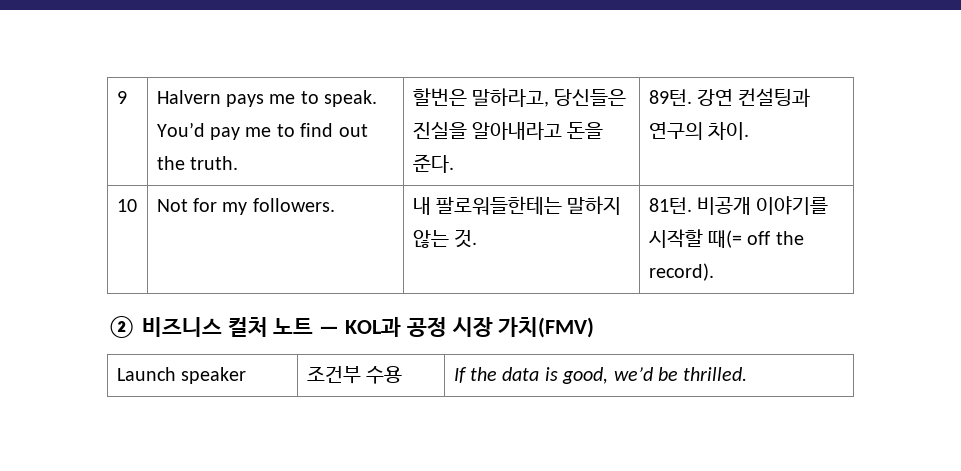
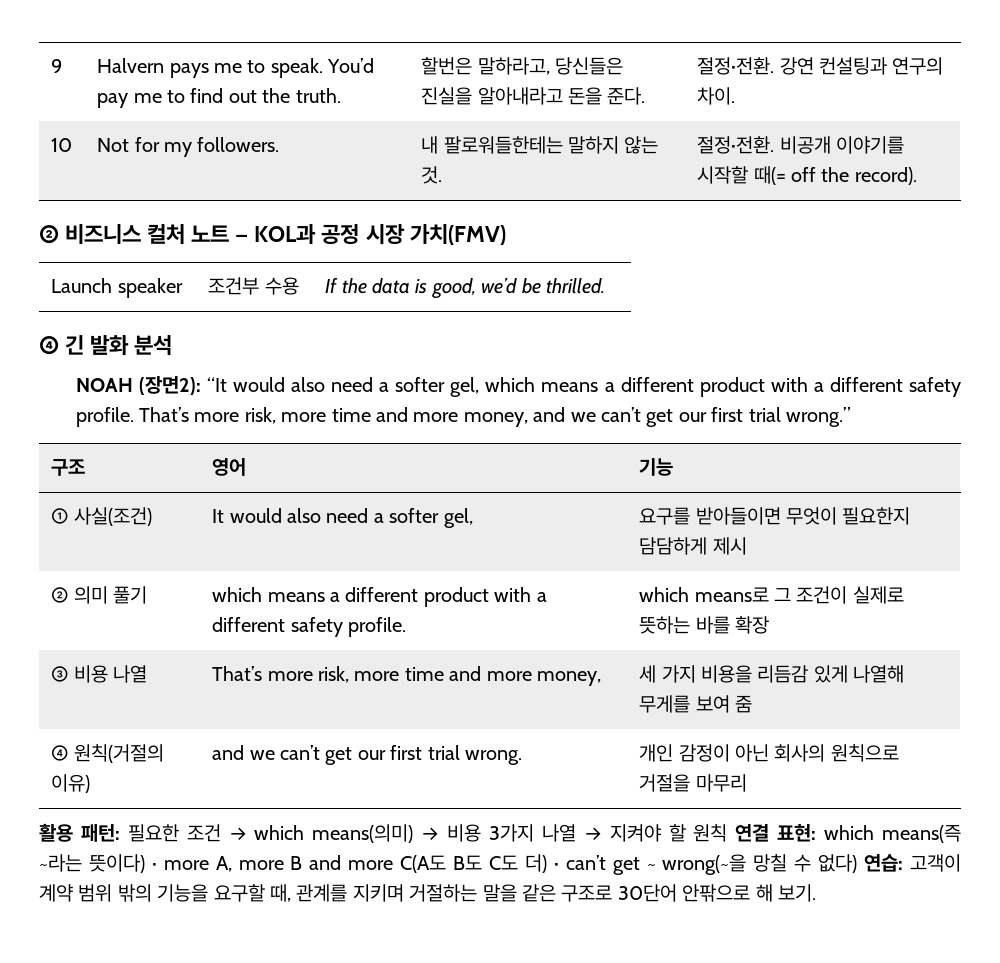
[648,89,692,106] 89턴. -> [697,57,775,75] 절정·전환.
[648,197,692,214] 81턴. -> [697,136,775,154] 절정·전환.
(748, 374) none -> [39,335,173,356] [75,376,961,397] [75,407,852,427] [51,459,86,476] [212,458,247,476] [639,458,674,476] [51,507,152,526] [212,508,473,528] [639,507,911,525] [639,537,747,555] [51,586,148,604] [212,587,547,607] [212,617,407,637] [639,586,904,604] [639,616,770,634] [51,665,148,683] [212,666,602,686] [639,665,905,683] [639,695,753,713] [51,744,164,763] [51,774,91,793] [212,745,523,765] [639,744,899,762] [639,774,747,792] [39,823,962,843] [39,854,961,875] [39,884,816,902] // ④ 긴 발화 분석 // NOAH (장면2): “It would also need a softer gel, which means a different product with a different safety profile. That’s more risk, more time and more money, and we can’t get our first trial wrong.” // 구조 | 영어 | 기능 // ① 사실(조건) | It would also need a softer gel, | 요구를 받아들이면 무엇이 필요한지 담담하게 제시 // ② 의미 풀기 | which means a different product with a different safety profile. | which means로 그 조건이 실제로 뜻하는 바를 확장 // ③ 비용 나열 | That’s more risk, more time and more money, | 세 가지 비용을 리듬감 있게 나열해 무게를 보여 줌 // ④ 원칙(거절의 이유) | and we can’t get our first trial wrong. | 개인 감정이 아닌 회사의 원칙으로 거절을 마무리 // 활용 패턴: 필요한 조건 → which means(의미) → 비용 3가지 나열 → 지켜야 할 원칙 연결 표현: which means(즉 ~라는 뜻이다) · more A, more B and more C(A도 B도 C도 더) · can’t get ~ wrong(~을 망칠 수 없다) 연습: 고객이 계약 범위 밖의 기능을 요구할 때, 관계를 지키며 거절하는 말을 같은 구조로 30단어 안팎으로 해 보기.

